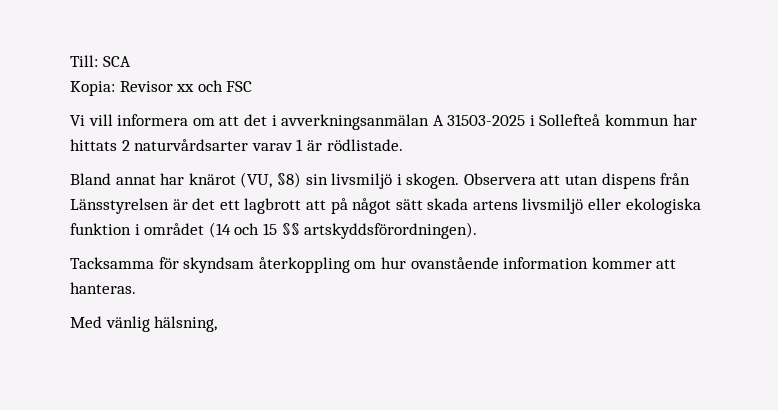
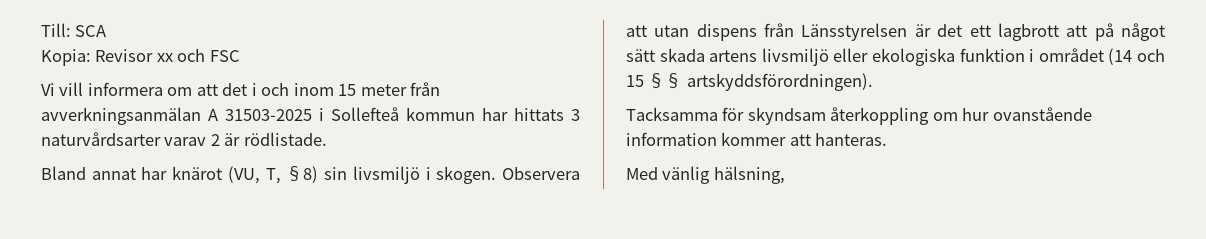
(277, 120) none -> [261,82,441,96] och inom 15 meter från
[121,140,130,151] 2 -> [571,109,580,121] 3
[296,139,304,151] 1 -> [210,134,220,146] 2
(273, 180) none -> [265,168,281,184] T,

